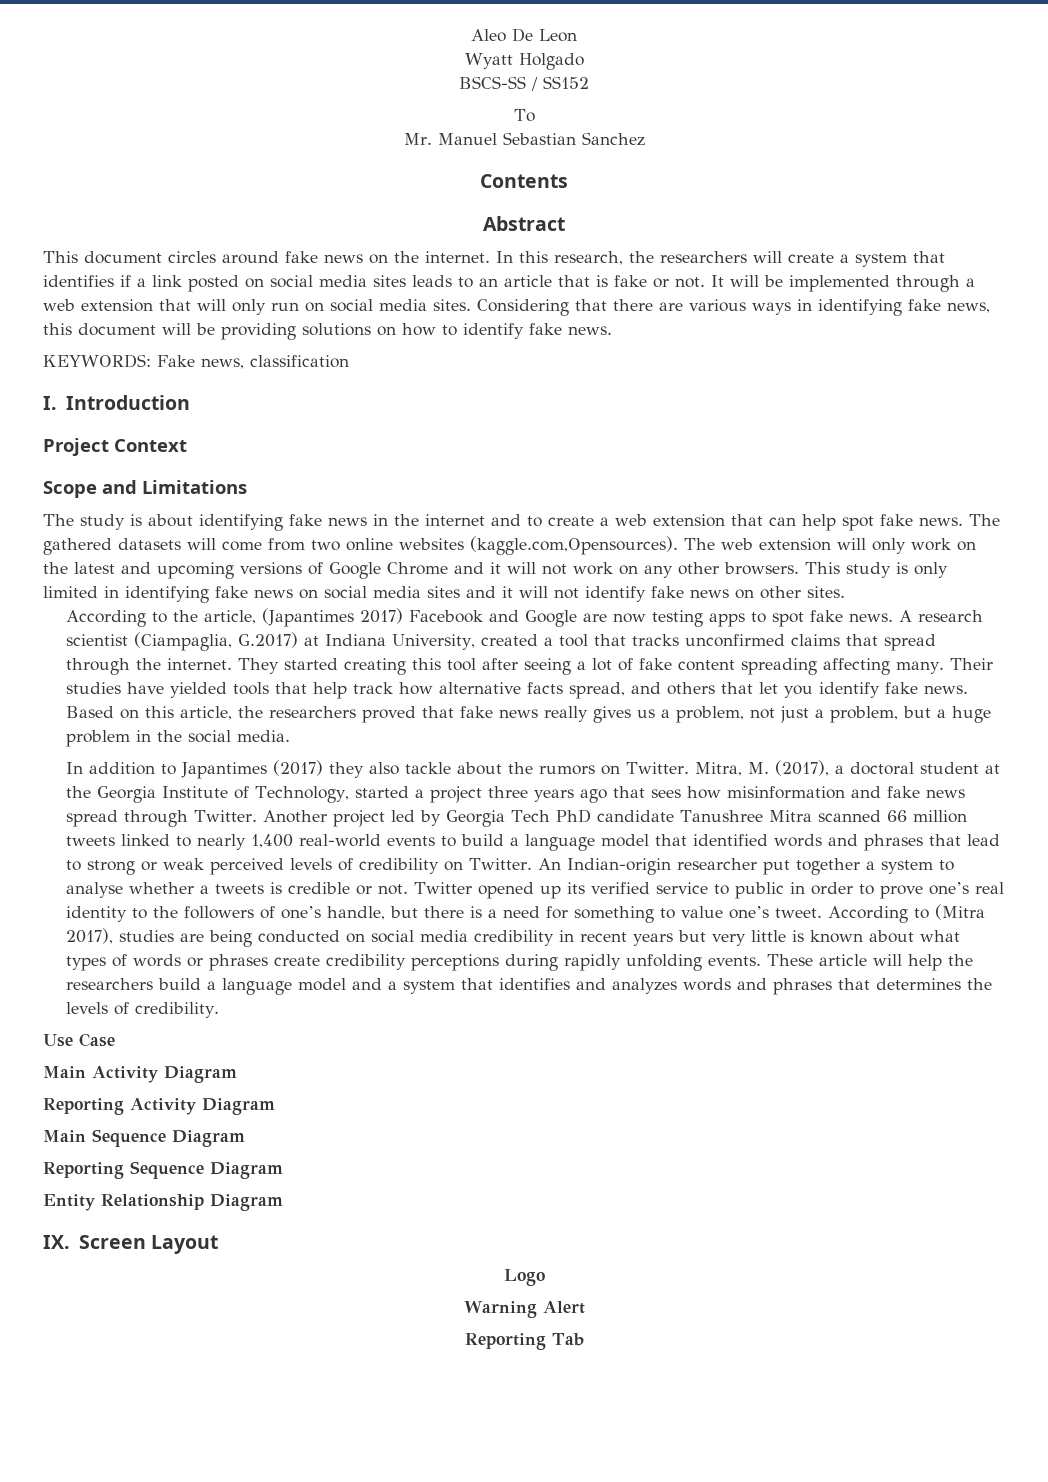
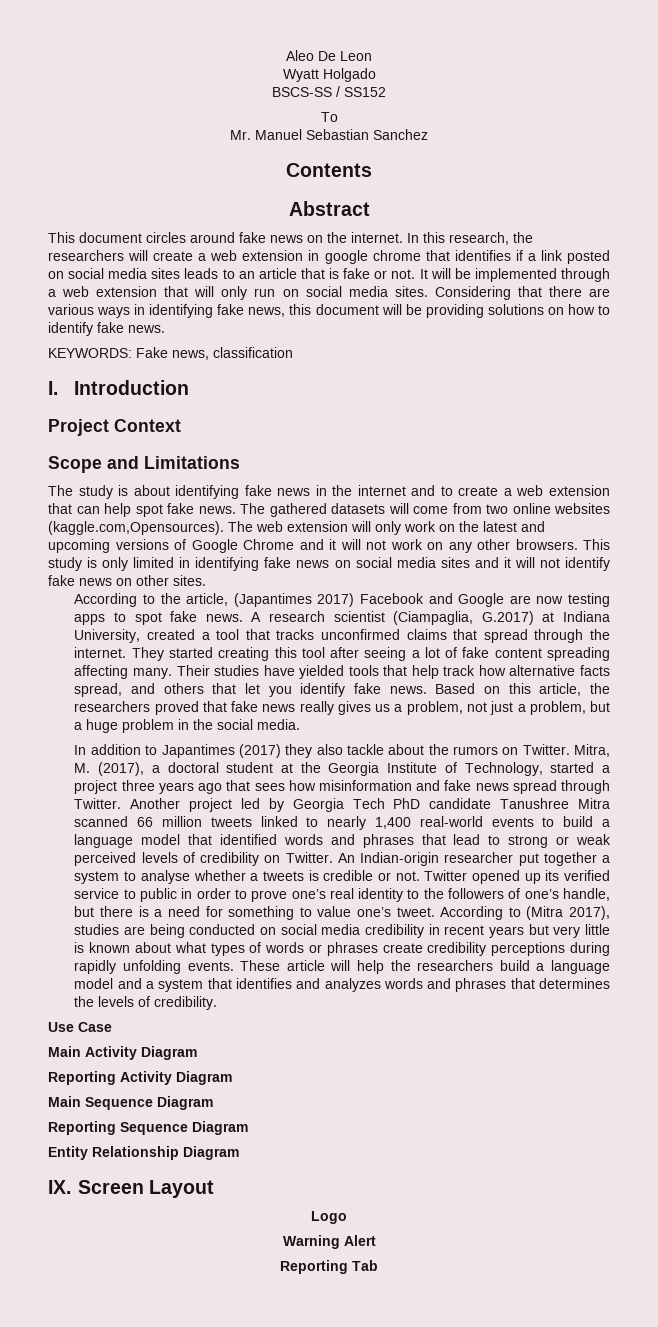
[855,253,907,267] system -> [210,250,421,264] web extension in google chrome

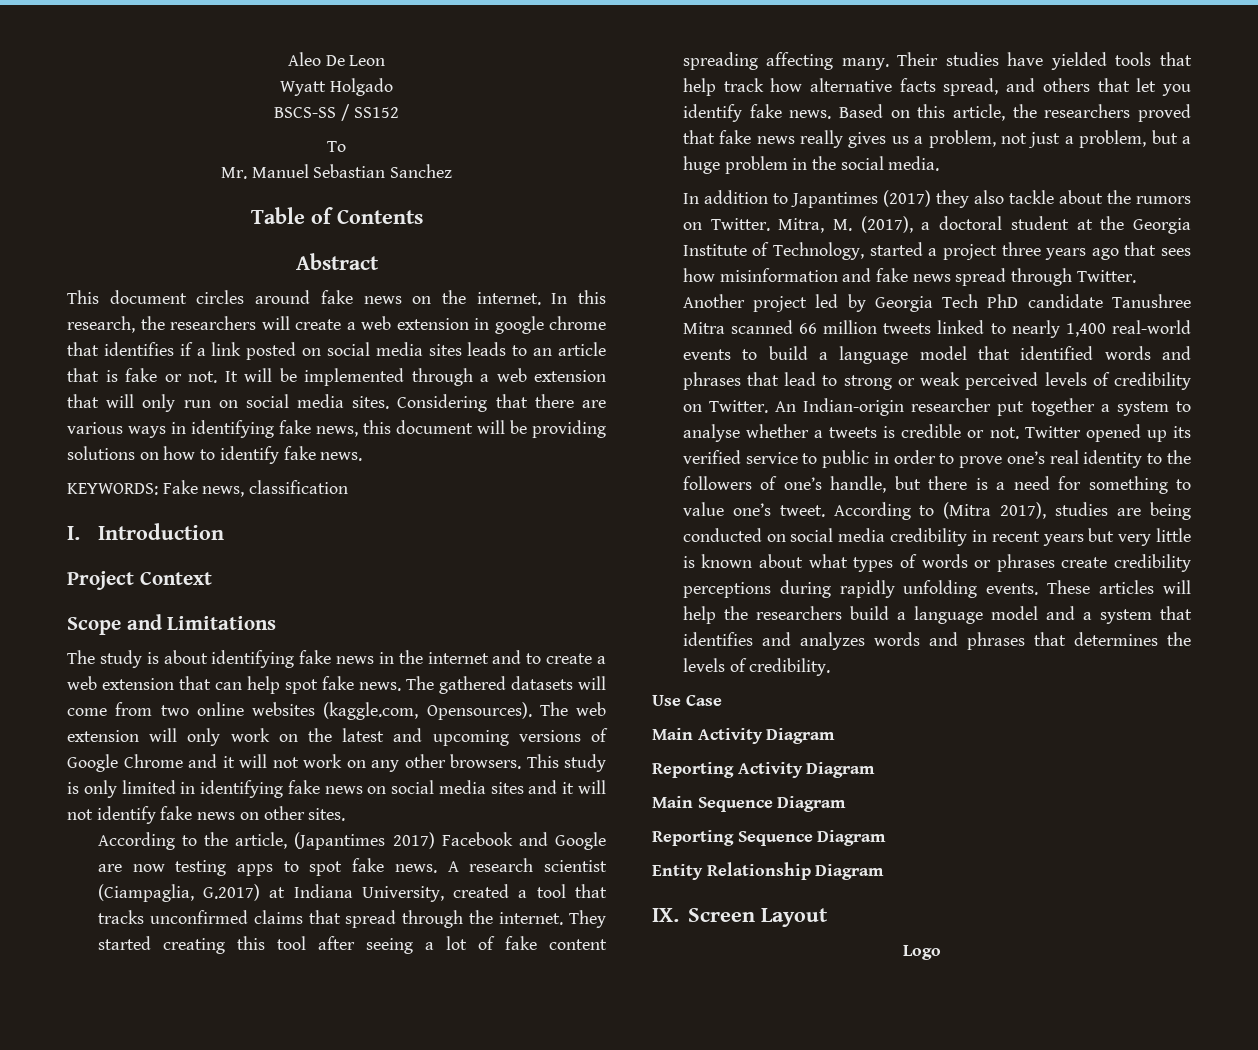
(428, 134) none -> [250,207,333,224] Table of
[48,521,224,535] (kaggle.com,Opensources). -> [323,702,532,720] (kaggle.com, Opensources).
[286,960,325,971] article -> [1099,580,1155,594] articles
[282,1235,376,1249] [280,1260,378,1274] // Warning Alert // Reporting Tab -> (941, 952) none

